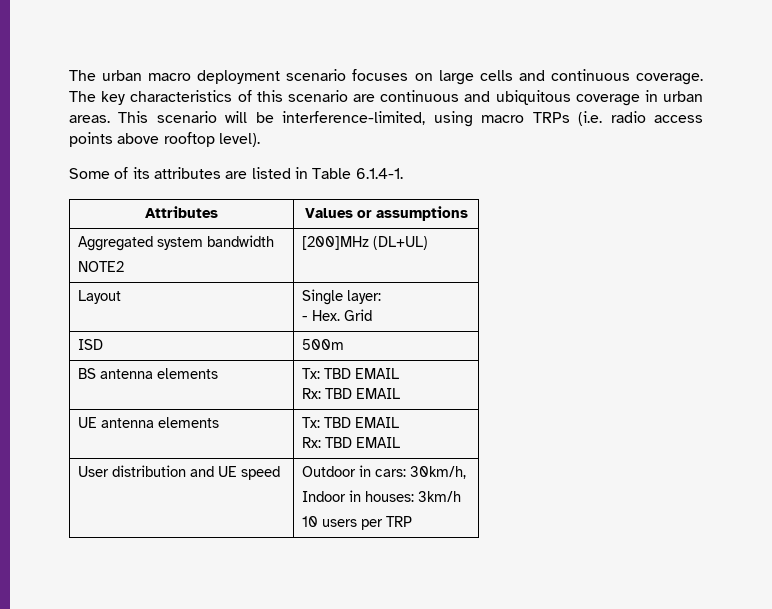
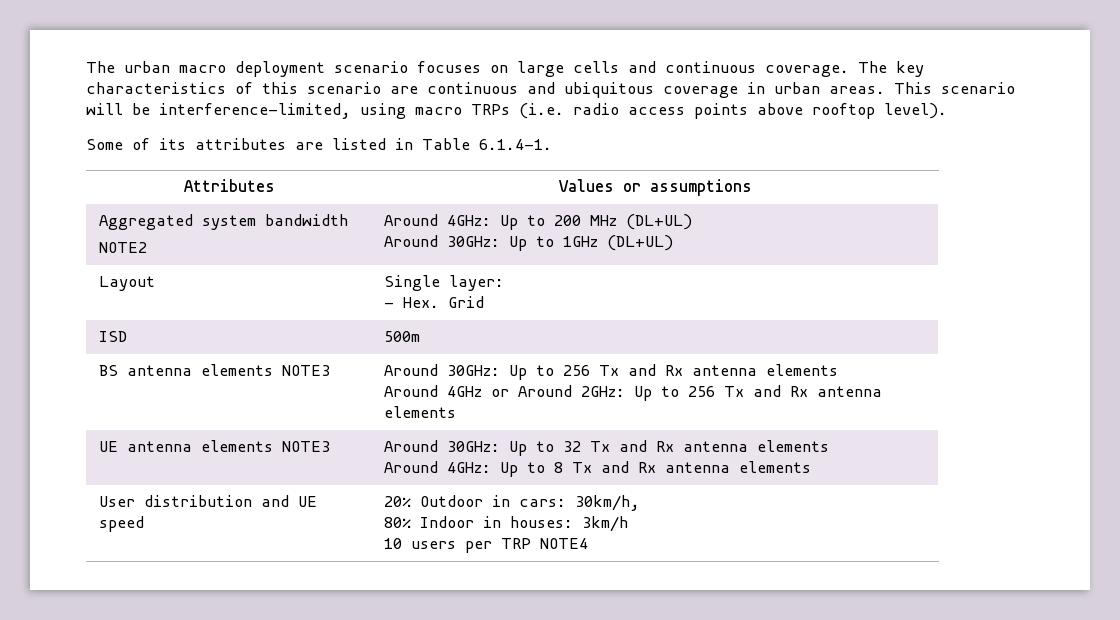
[301,236,369,250] [200]MHz -> [383,214,692,230] [383,235,598,251] Around 4GHz: Up to 200 MHz (DL+UL) // Around 30GHz: Up to 1GHz
[301,368,399,379] [301,388,400,399] [77,417,219,428] [301,417,399,428] [301,437,400,448] | Tx: TBD EMAIL // Rx: TBD EMAIL // UE antenna elements | Tx: TBD EMAIL // Rx: TBD EMAIL -> [281,365,330,376] [383,364,838,380] [383,385,882,401] [383,406,456,418] [98,440,330,452] [383,440,829,456] [383,461,811,477] NOTE3 | Around 30GHz: Up to 256 Tx and Rx antenna elements // Around 4GHz or Around 2GHz: Up to 256 Tx and Rx antenna elements // UE antenna elements NOTE3 | Around 30GHz: Up to 32 Tx and Rx antenna elements // Around 4GHz: Up to 8 Tx and Rx antenna elements
(280, 473) none -> [383,496,411,507] 20%
(466, 472) none -> [383,517,411,528] 80%
(412, 521) none -> [539,538,588,549] NOTE4

